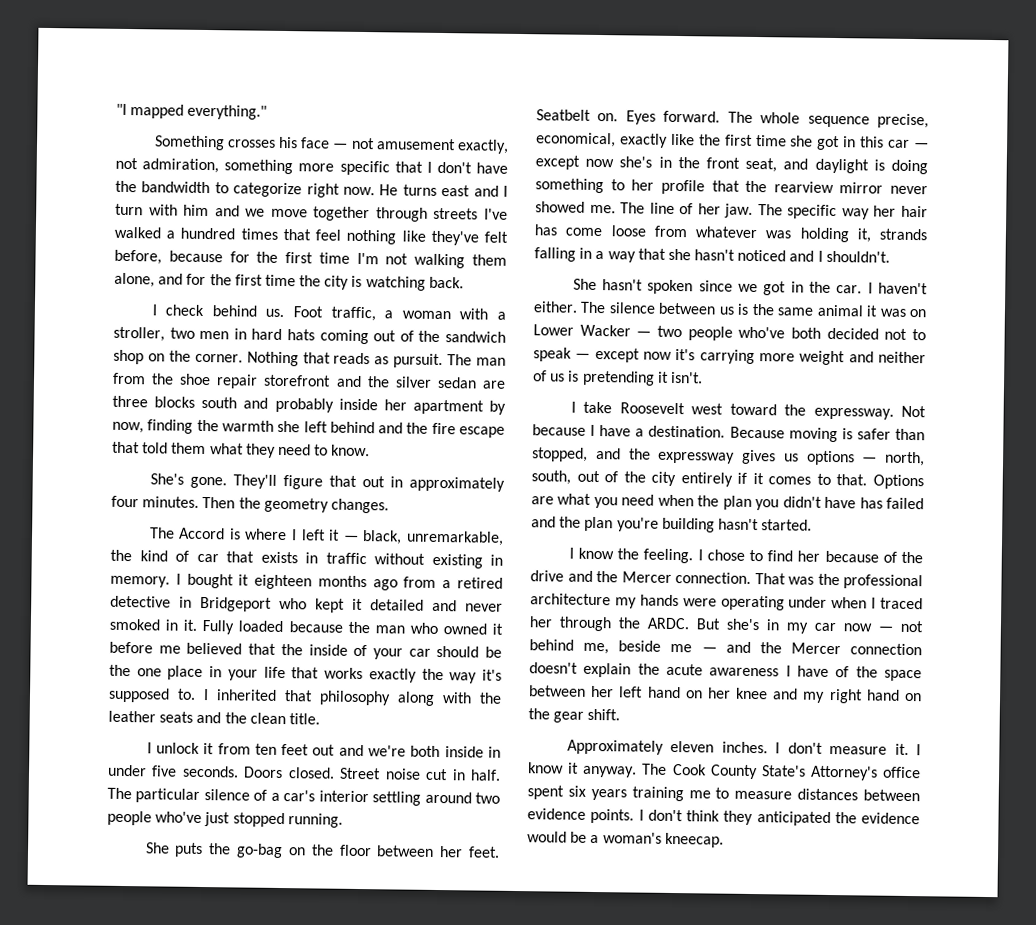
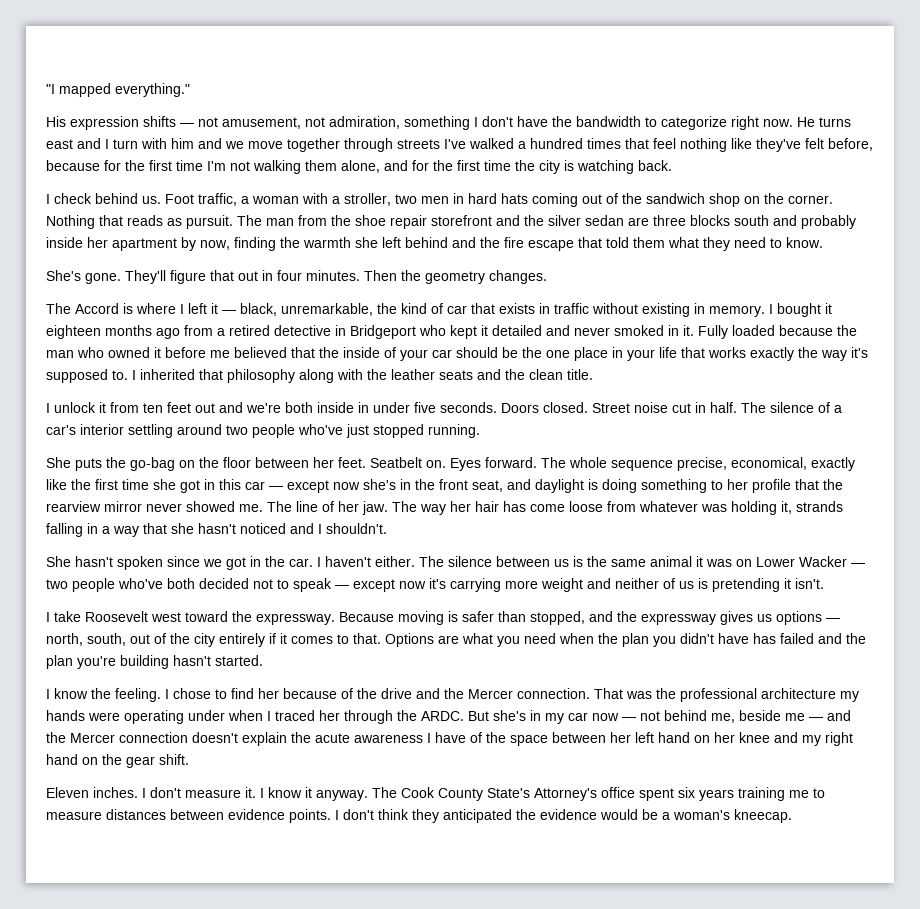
[153,135,509,154] [115,157,423,176] Something crosses his face — not amusement exactly, not admiration, something more specific that -> [46,116,470,130] His expression shifts — not amusement, not admiration, something
[408,476,505,492] approximately -> (273, 275) none
[135,788,201,803] particular -> (766, 407) none
[787,204,838,220] specific -> (417, 506) none
[900,405,926,418] [532,424,726,438] Not because I have a destination. -> (335, 619) none
[566,739,715,755] Approximately eleven -> [46,787,89,798] Eleven

